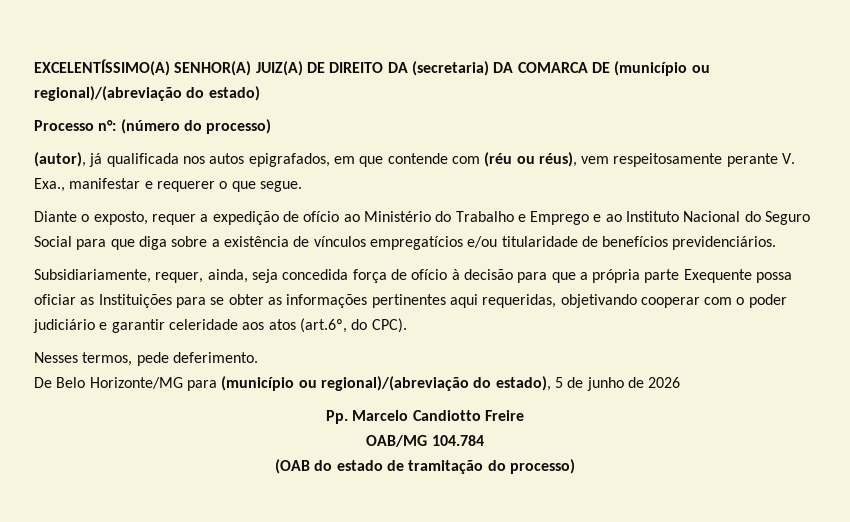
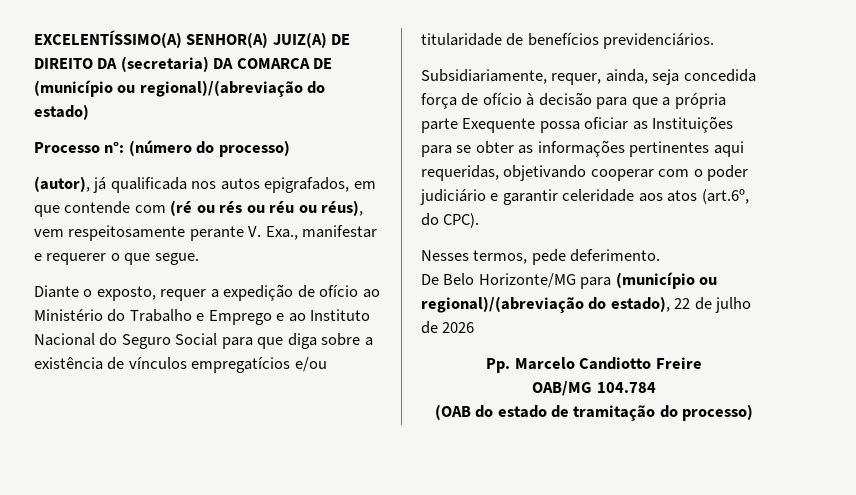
[484,152,513,167] (réu -> [170,200,295,216] (ré ou rés ou réu
[554,377,624,391] 5 de junho -> [674,297,752,313] 22 de julho

